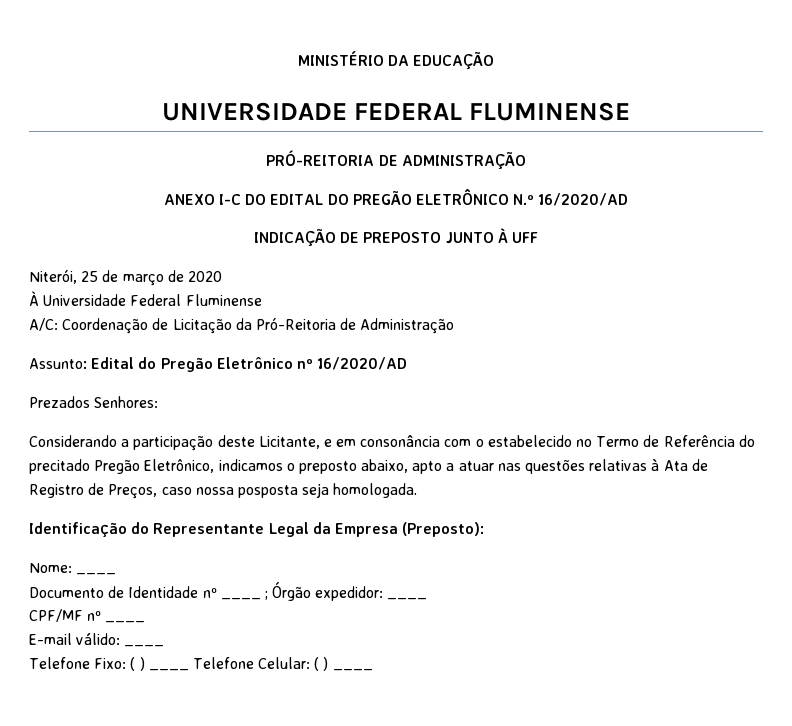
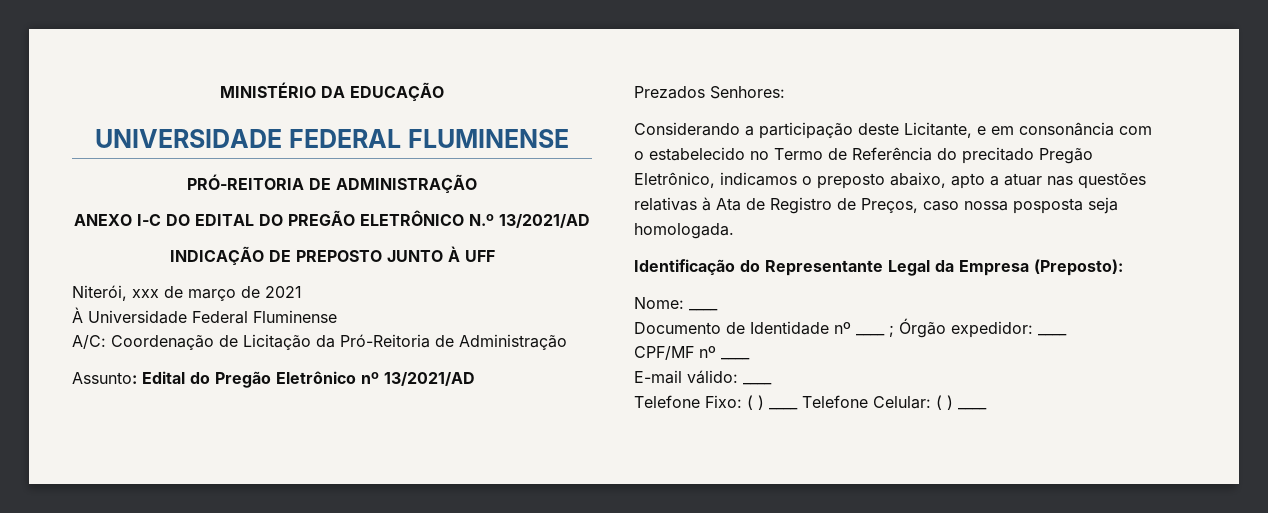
[538,193,629,206] 16/2020/AD -> [499,214,590,228] 13/2021/AD
[81,271,99,282] 25 -> [132,289,159,298] xxx
[187,271,222,282] 2020 -> [265,286,302,298] 2021
[317,357,408,370] 16/2020/AD -> [384,372,475,386] 13/2021/AD

